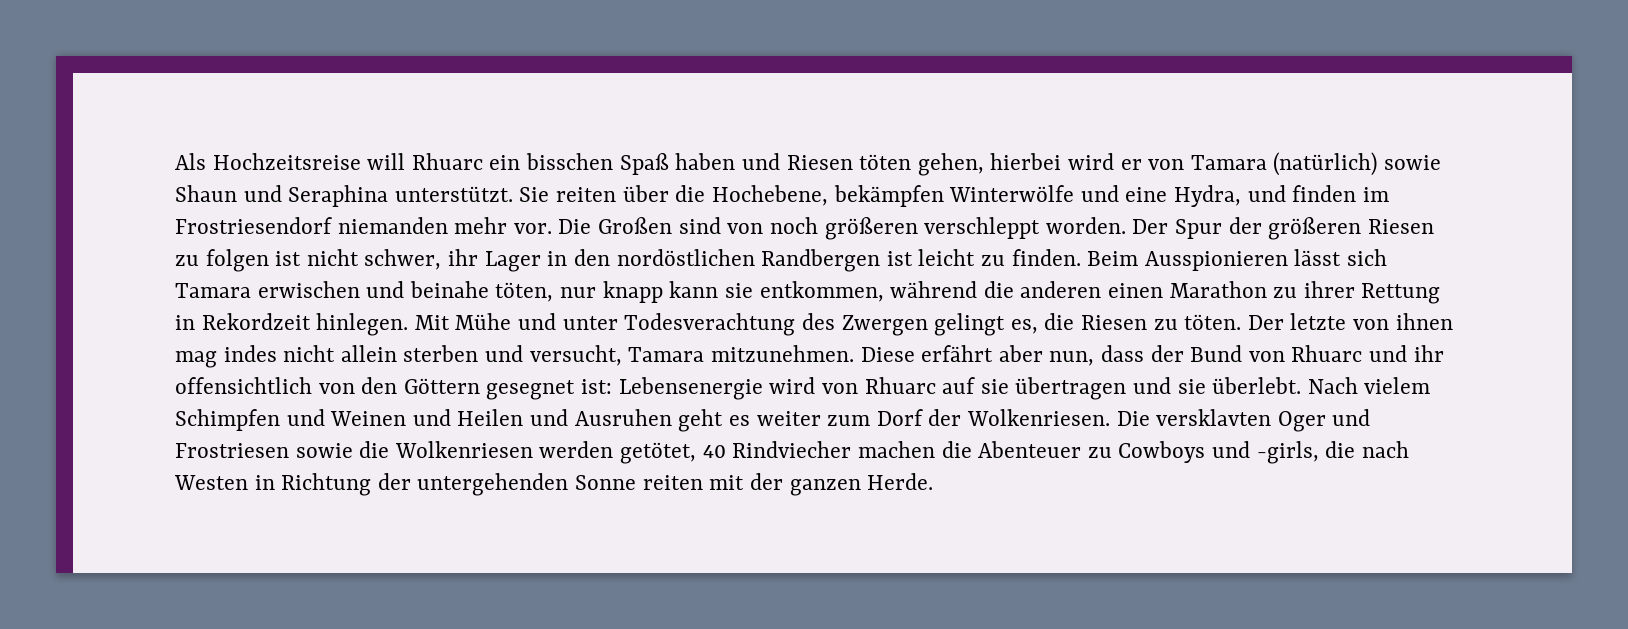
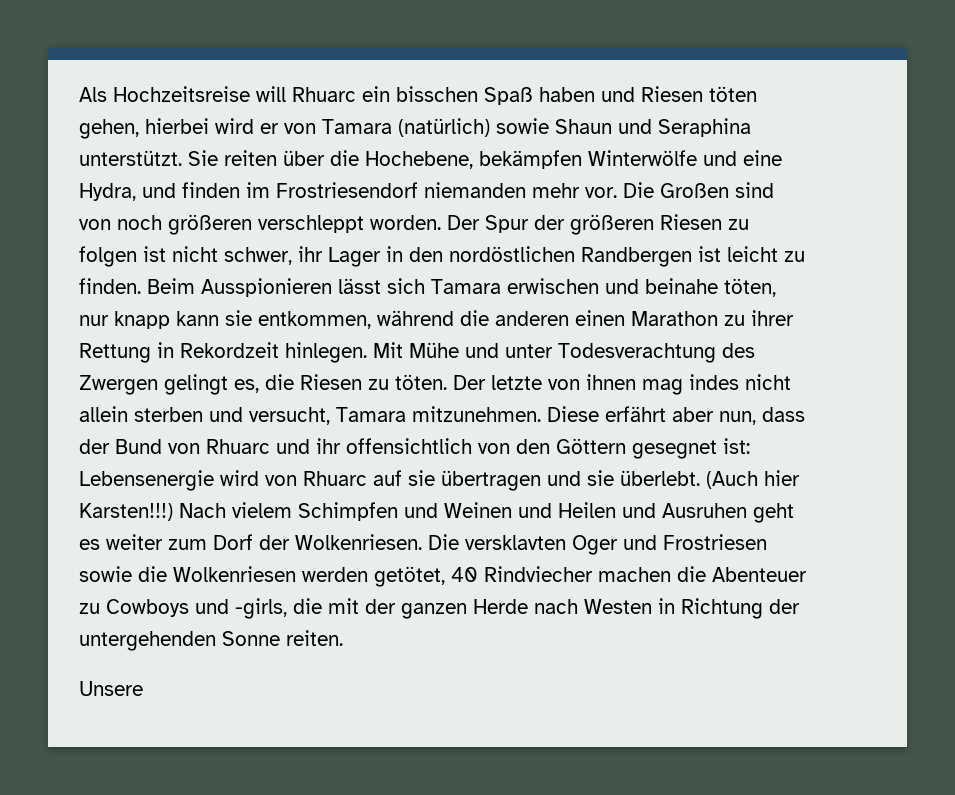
(1302, 385) none -> [706,470,800,489] [79,503,173,521] (Auch hier Karsten!!!)
(1356, 449) none -> [328,598,528,619] mit der ganzen Herde
[642,473,934,496] reiten mit der ganzen Herde. -> [286,630,343,646] [79,681,143,696] reiten. // Unsere

